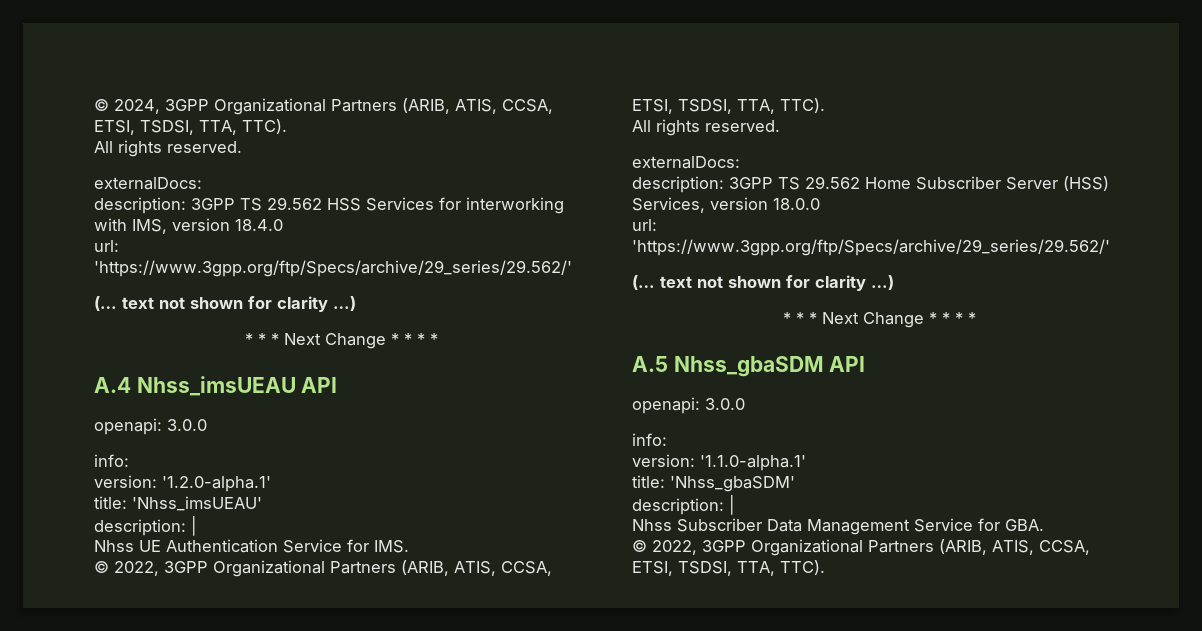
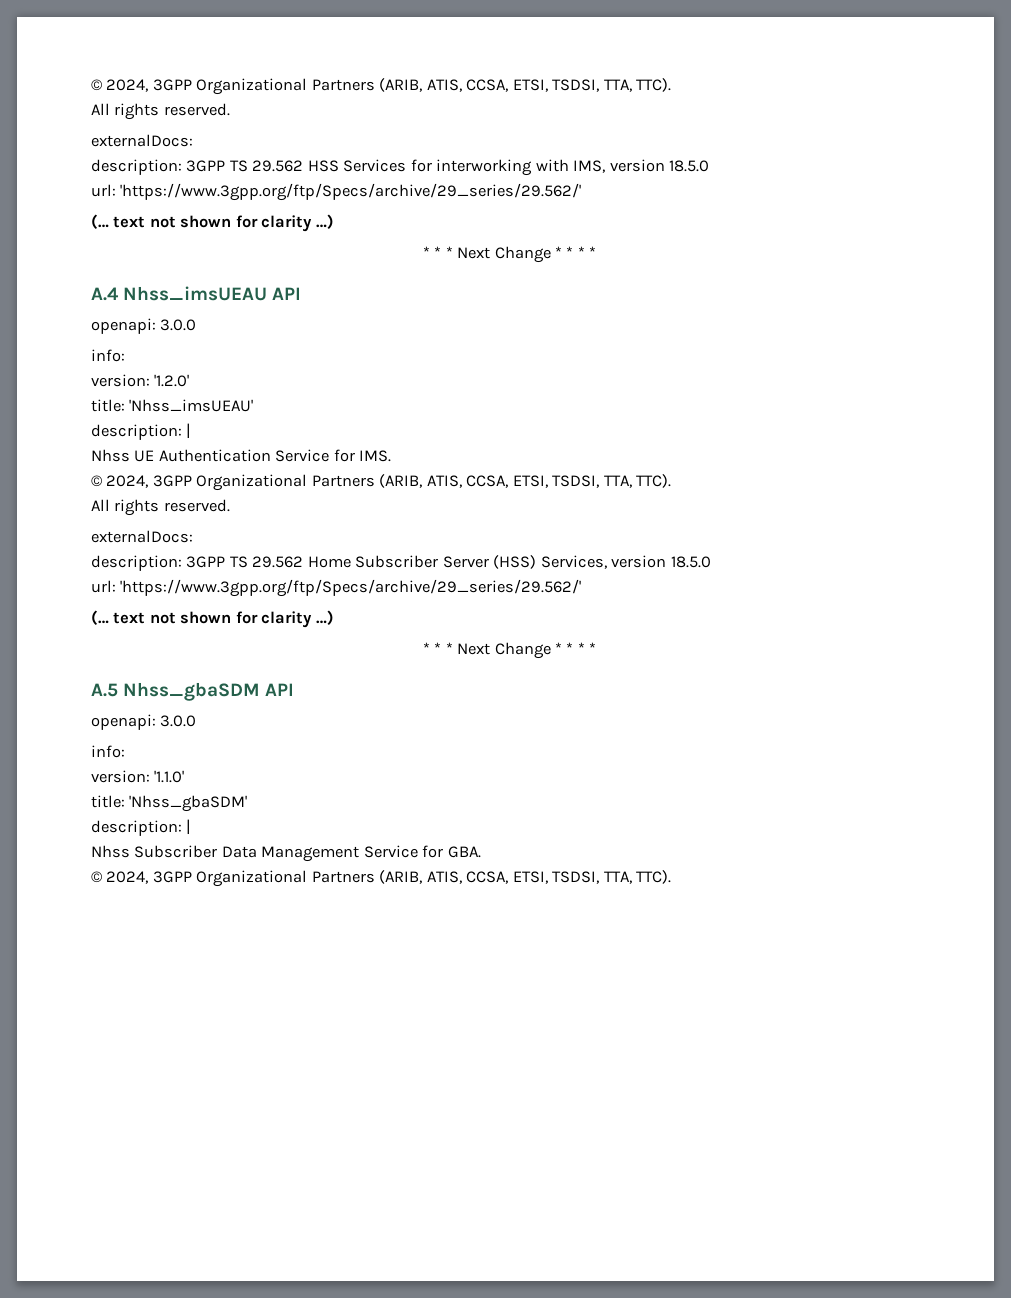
[235,219,283,231] 18.4.0 -> [669,160,710,172] 18.5.0
[162,476,271,492] '1.2.0-alpha.1' -> [154,374,190,387] '1.2.0'
[114,561,159,576] 2022, -> [106,475,149,488] 2024,
[773,198,820,210] 18.0.0 -> [670,556,711,568] 18.5.0
[700,455,806,471] '1.1.0-alpha.1' -> [154,770,185,783] '1.1.0'
[652,540,697,555] 2022, -> [106,871,149,884] 2024,

